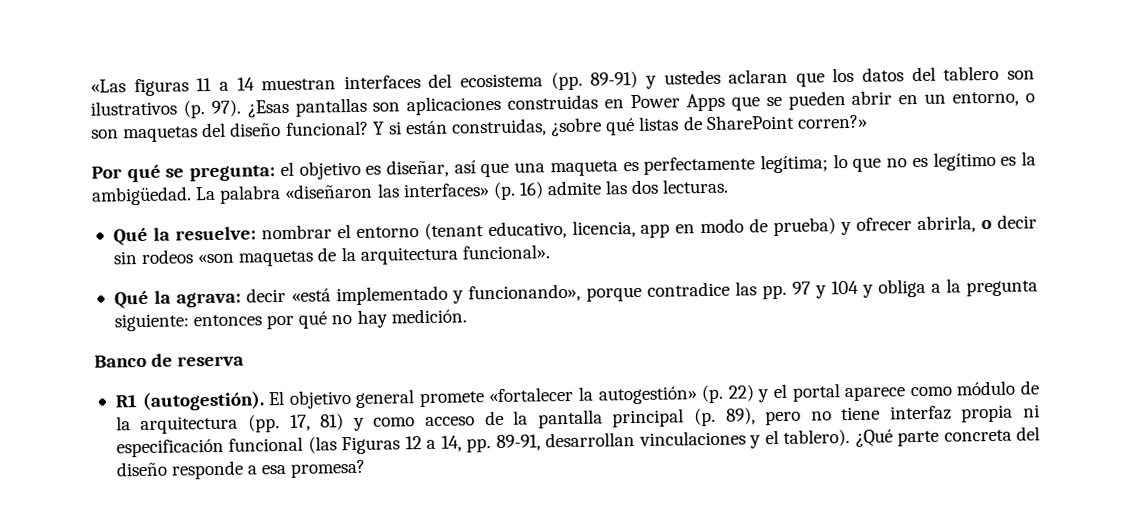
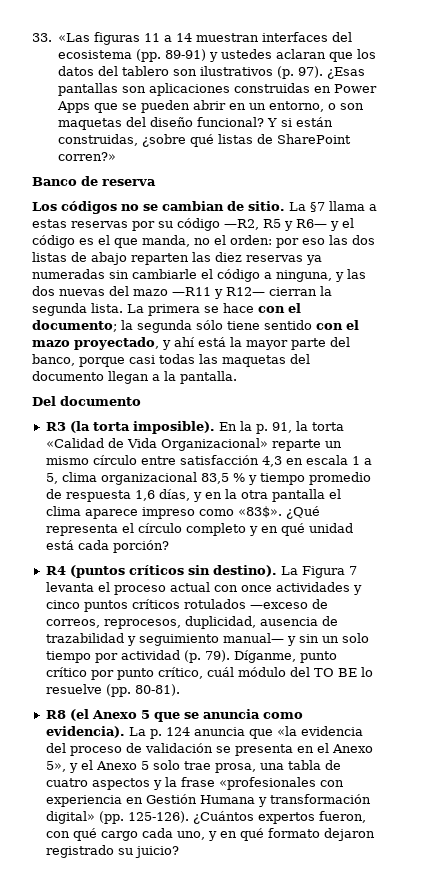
(90, 86) none -> [32,33,52,42] 33.
[91,151,1036,183] [91,178,730,206] [112,214,1038,246] [112,244,550,267] [113,278,1039,309] [113,308,467,332] [94,353,245,368] [114,380,1040,411] [115,404,1041,435] [115,426,1041,458] [115,459,367,480] Por qué se pregunta: el objetivo es diseñar, así que una maqueta es perfectamente legítima; lo que no es legítimo es la ambigüedad. La palabra «diseñaron las interfaces» (p. 16) admite las dos lecturas. // Qué la resuelve: nombrar el entorno (tenant educativo, licencia, app en modo de prueba) y ofrecer abrirla, o decir sin rodeos «son maquetas de la arquitectura funcional». // Qué la agrava: decir «está implementado y funcionando», porque contradice las pp. 97 y 104 y obliga a la pregunta siguiente: entonces por qué no hay medición. // Banco de reserva // R1 (autogestión). El objetivo general promete «fortalecer la autogestión» (p. 22) y el portal aparece como módulo de la arquitectura (pp. 17, 81) y como acceso de la pantalla principal (p. 89), pero no tiene interfaz propia ni especificación funcional (las Figuras 12 a 14, pp. 89-91, desarrollan vinculaciones y el tablero). ¿Qué parte concreta del diseño responde a esa promesa? -> [32,176,156,186] [32,201,377,214] [32,218,354,231] [32,235,375,248] [32,252,322,265] [32,269,366,282] [32,286,332,299] [32,303,301,316] [32,320,359,333] [32,337,350,350] [32,354,310,367] [32,371,237,384] [32,396,141,406] [45,421,344,434] [45,438,342,451] [45,455,372,467] [45,472,371,485] [45,489,341,502] [45,506,320,519] [45,523,353,536] [45,540,169,553] [45,565,357,578] [45,582,362,595] [45,599,328,612] [45,616,338,629] [45,633,369,646] [45,650,337,663] [45,667,373,680] [45,684,180,697] [45,709,303,722] [45,726,363,739] [45,743,373,756] [45,760,341,773] [45,777,344,790] [45,794,371,807] [45,811,366,824] [45,828,375,841] [45,845,179,858] Banco de reserva // Los códigos no se cambian de sitio. La §7 llama a estas reservas por su código —R2, R5 y R6— y el código es el que manda, no el orden: por eso las dos listas de abajo reparten las diez reservas ya numeradas sin cambiarle el código a ninguna, y las dos nuevas del mazo —R11 y R12— cierran la segunda lista. La primera se hace con el documento; la segunda sólo tiene sentido con el mazo proyectado, y ahí está la mayor parte del banco, porque casi todas las maquetas del documento llegan a la pantalla. // Del documento // R3 (la torta imposible). En la p. 91, la torta «Calidad de Vida Organizacional» reparte un mismo círculo entre satisfacción 4,3 en escala 1 a 5, clima organizacional 83,5 % y tiempo promedio de respuesta 1,6 días, y en la otra pantalla el clima aparece impreso como «83$». ¿Qué representa el círculo completo y en qué unidad está cada porción? // R4 (puntos críticos sin destino). La Figura 7 levanta el proceso actual con once actividades y cinco puntos críticos rotulados —exceso de correos, reprocesos, duplicidad, ausencia de trazabilidad y seguimiento manual— y sin un solo tiempo por actividad (p. 79). Díganme, punto crítico por punto crítico, cuál módulo del TO BE lo resuelve (pp. 80-81). // R8 (el Anexo 5 que se anuncia como evidencia). La p. 124 anuncia que «la evidencia del proceso de validación se presenta en el Anexo 5», y el Anexo 5 solo trae prosa, una tabla de cuatro aspectos y la frase «profesionales con experiencia en Gestión Humana y transformación digital» (pp. 125-126). ¿Cuántos expertos fueron, con qué cargo cada uno, y en qué formato dejaron registrado su juicio?

